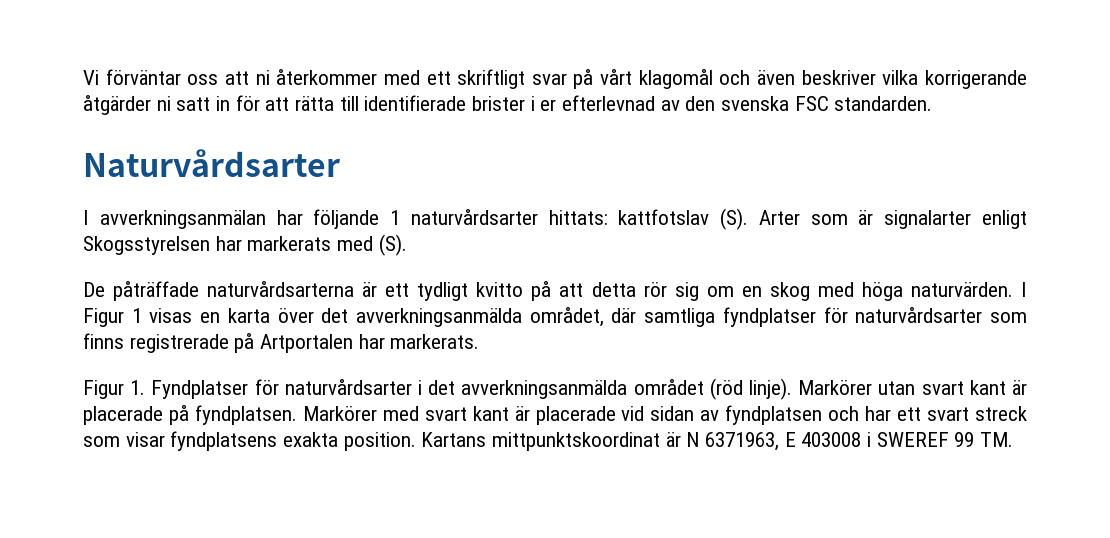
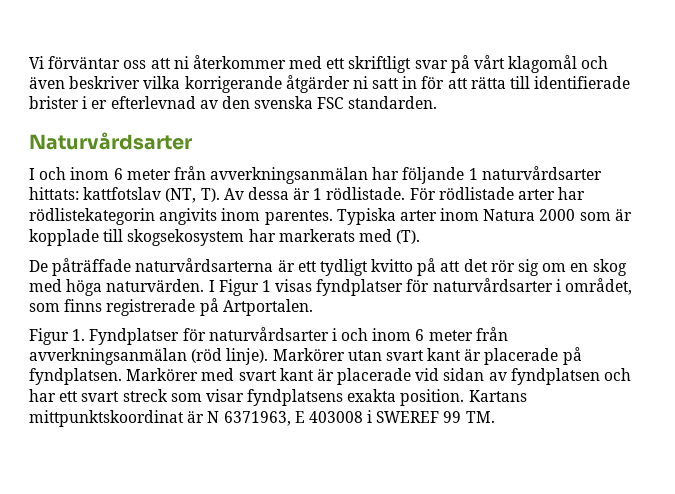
(89, 217) none -> [39,166,206,180] och inom 6 meter från
[720,208,1027,230] [83,236,210,255] (S). Arter som är signalarter enligt Skogsstyrelsen -> [165,187,586,203] [29,208,632,225] [29,229,245,246] (NT, T). Av dessa är 1 rödlistade. För rödlistade arter har rödlistekategorin angivits inom parentes. Typiska arter inom Natura 2000 som är kopplade till skogsekosystem
[378,234,407,256] (S). -> [396,230,421,244] (T).
[591,282,636,297] detta -> [463,259,488,272] det
[200,307,716,327] en karta över det avverkningsanmälda området, där samtliga -> (313, 285) none
(983, 315) none -> [555,278,633,295] i området,
[260,334,480,353] Artportalen har markerats. -> [222,299,313,316] Artportalen.
[428,379,704,399] det avverkningsanmälda området -> [341,327,508,341] [29,348,187,365] och inom 6 meter från avverkningsanmälan

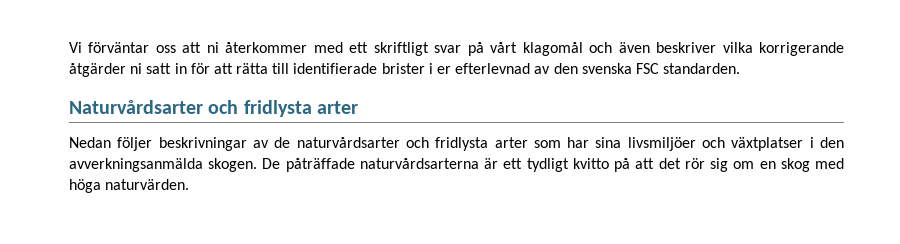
[29,166,602,184] [29,187,586,203] [29,208,632,225] [29,229,421,246] // I och inom 6 meter från avverkningsanmälan har följande 1 naturvårdsarter hittats: kattfotslav (NT, T). Av dessa är 1 rödlistade. För rödlistade arter har rödlistekategorin angivits inom parentes. Typiska arter inom Natura 2000 som är kopplade till skogsekosystem har markerats med (T). // -> [208,100,358,117] [69,137,844,151] [69,158,258,172] och fridlysta arter // Nedan följer beskrivningar av de naturvårdsarter och fridlysta arter som har sina livsmiljöer och växtplatser i den avverkningsanmälda skogen.
[208,278,633,296] [29,298,313,316] [29,327,508,345] [29,347,582,365] [29,368,632,385] [29,389,527,406] [29,410,495,427] I Figur 1 visas fyndplatser för naturvårdsarter i området, som finns registrerade på Artportalen. // Figur 1. Fyndplatser för naturvårdsarter i och inom 6 meter från avverkningsanmälan (röd linje). Markörer utan svart kant är placerade på fyndplatsen. Markörer med svart kant är placerade vid sidan av fyndplatsen och har ett svart streck som visar fyndplatsens exakta position. Kartans mittpunktskoordinat är N 6371963, E 403008 i SWEREF 99 TM. -> (190, 184) none

